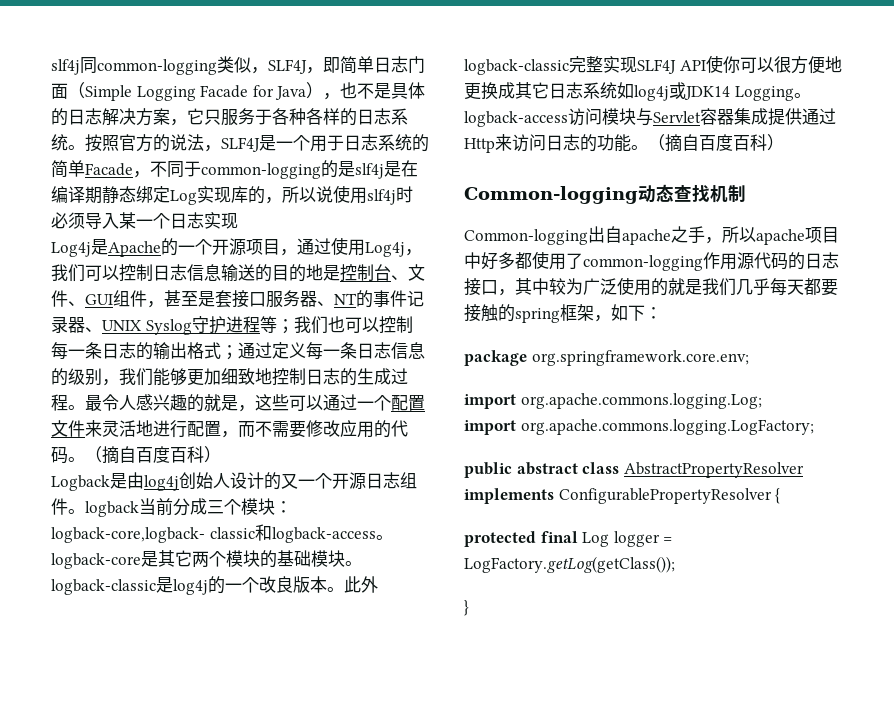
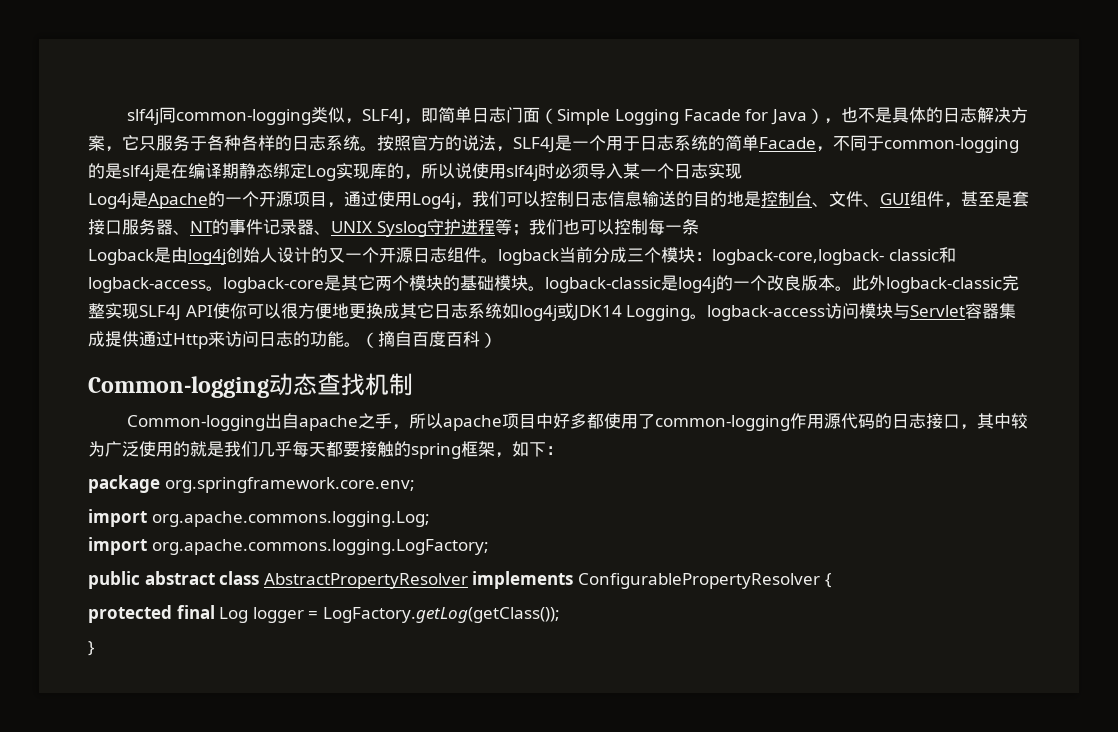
[102,342,425,360] [51,368,408,386] [51,394,425,412] [51,420,408,438] [51,446,221,464] 日志的输出格式；通过定义每一条日志信息的级别，我们能够更加细致地控制日志的生成过程。最令人感兴趣的就是，这些可以通过一个配置文件来灵活地进行配置，而不需要修改应用的代码。（摘自百度百科） -> (699, 227) none

